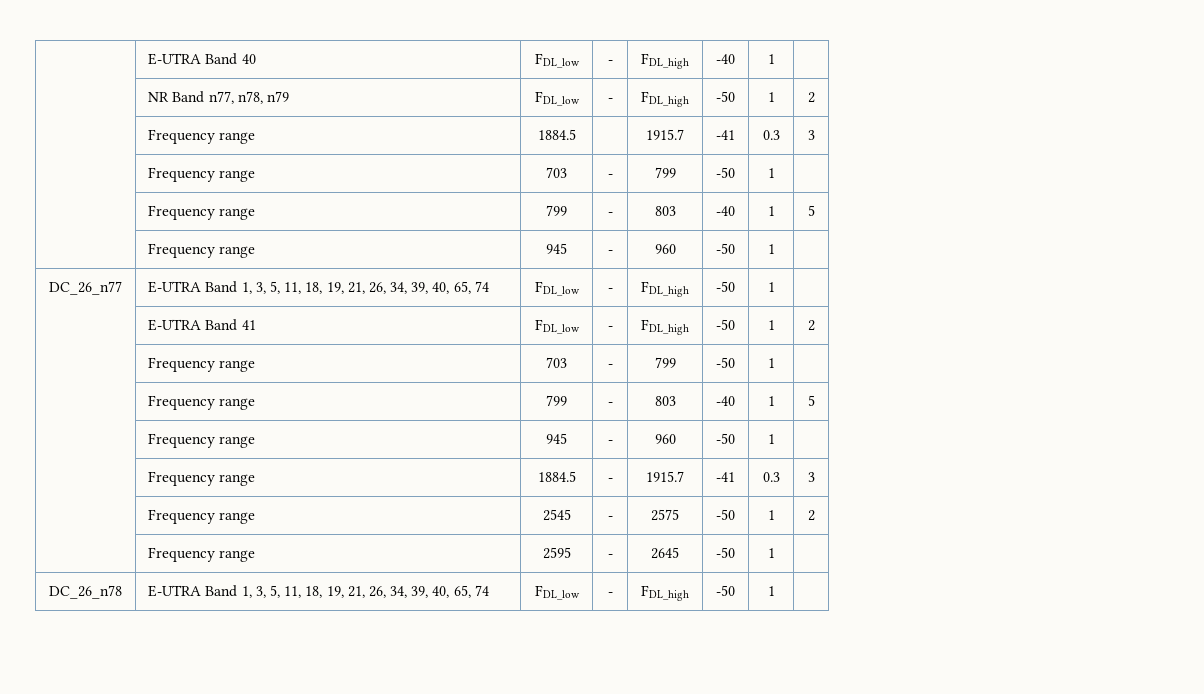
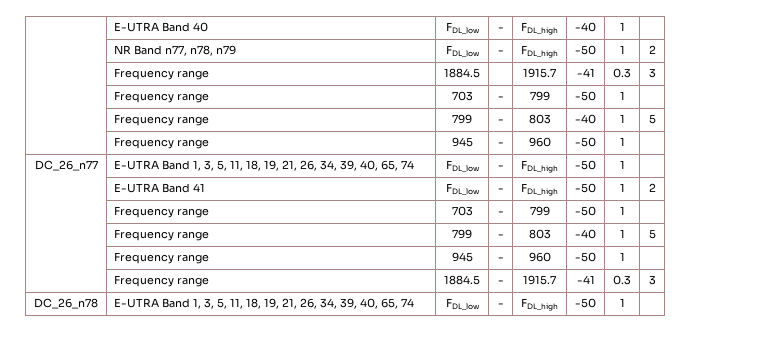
[148,509,256,524] [542,509,571,521] [607,516,613,520] [651,509,679,521] [716,509,735,520] [767,510,775,520] [807,510,815,521] [148,547,256,562] [542,547,571,559] [607,554,613,558] [651,547,679,559] [716,547,735,558] [767,548,775,558] // | Frequency range | 2545 | - | 2575 | -50 | 1 | 2 // | Frequency range | 2595 | - | 2645 | -50 | 1 | -> (656, 280) none

